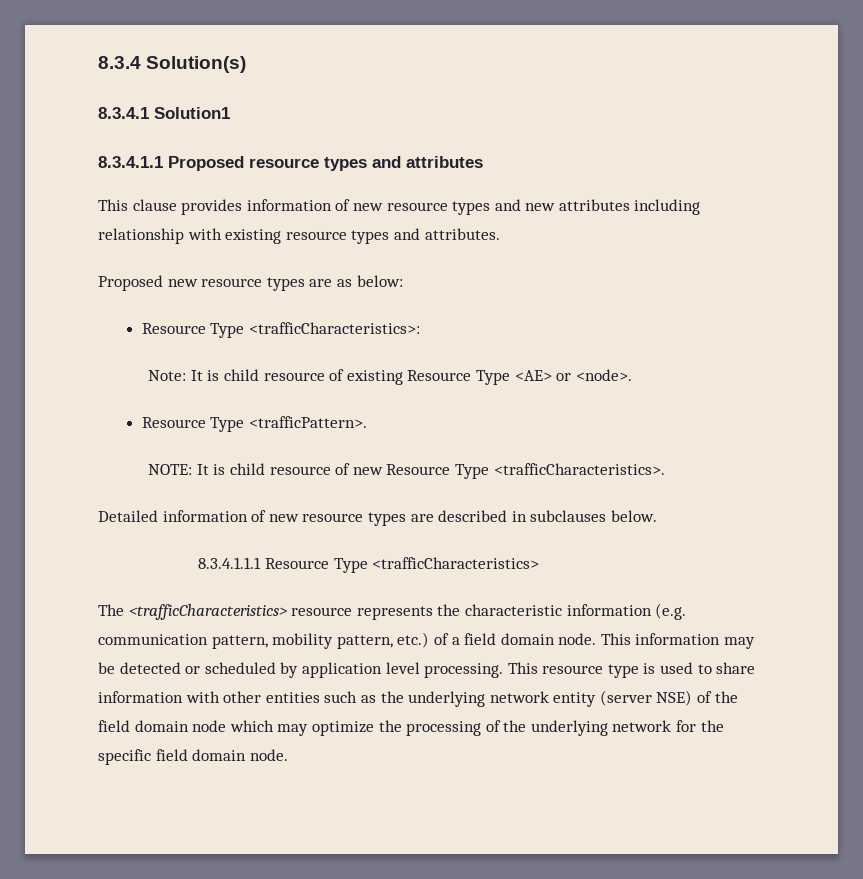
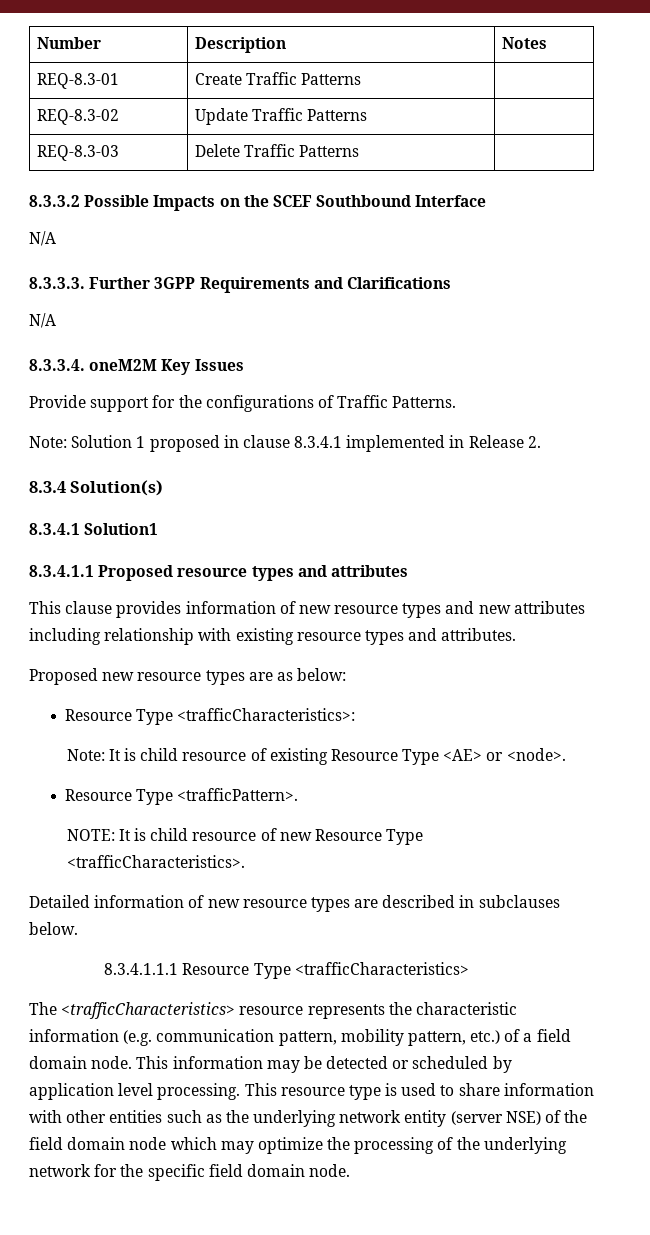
(98, 62) none -> [36,37,101,49] [194,37,286,53] [501,37,547,49] [36,73,119,89] [194,72,362,85] [36,109,119,125] [194,108,368,125] [36,145,119,161] [194,144,360,157] [29,195,487,211] [29,231,56,246] [29,277,451,293] [29,313,56,328] [29,359,244,375] [29,395,457,412] [29,435,541,452] Number | Description | Notes // REQ-8.3-01 | Create Traffic Patterns | // REQ-8.3-02 | Update Traffic Patterns | // REQ-8.3-03 | Delete Traffic Patterns | // 8.3.3.2 Possible Impacts on the SCEF Southbound Interface // N/A // 8.3.3.3. Further 3GPP Requirements and Clarifications // N/A // 8.3.3.4. oneM2M Key Issues // Provide support for the configurations of Traffic Patterns. // Note: Solution 1 proposed in clause 8.3.4.1 implemented in Release 2. //

